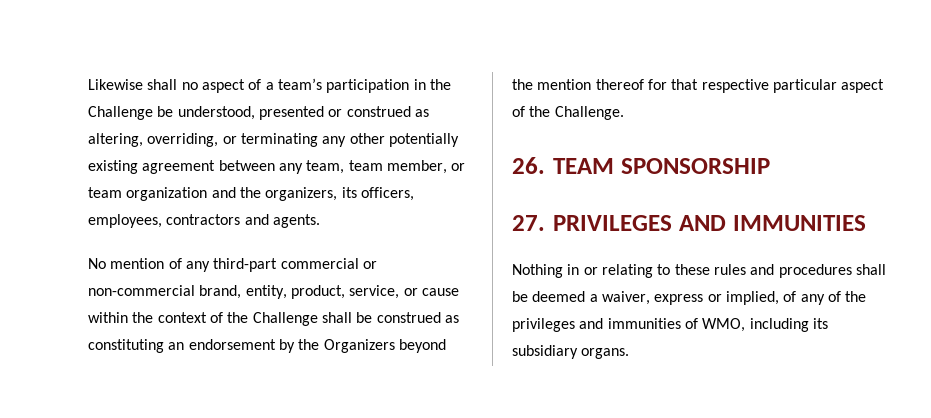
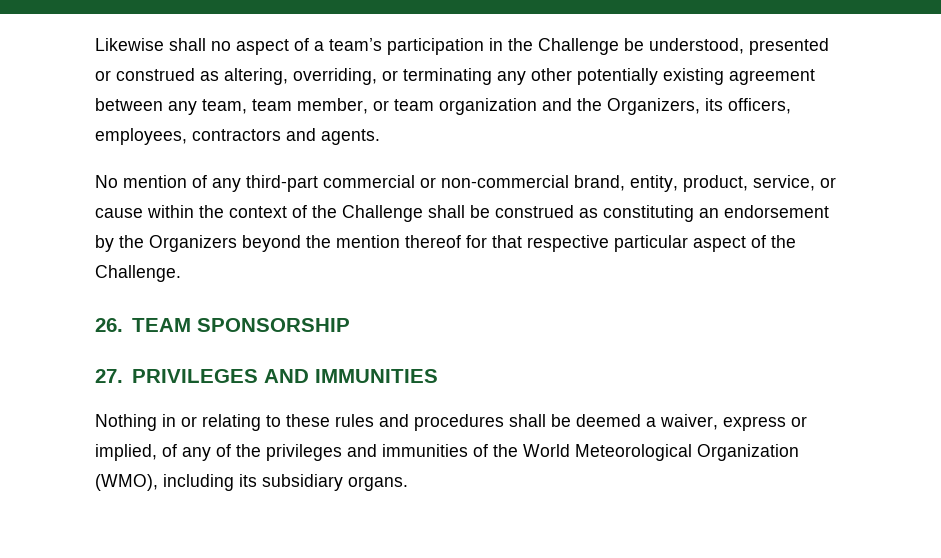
[265,187,338,201] organizers, -> [607,98,700,115] Organizers,
[702,318,746,332] WMO, -> [493,444,799,461] [95,474,158,491] the World Meteorological Organization (WMO),

